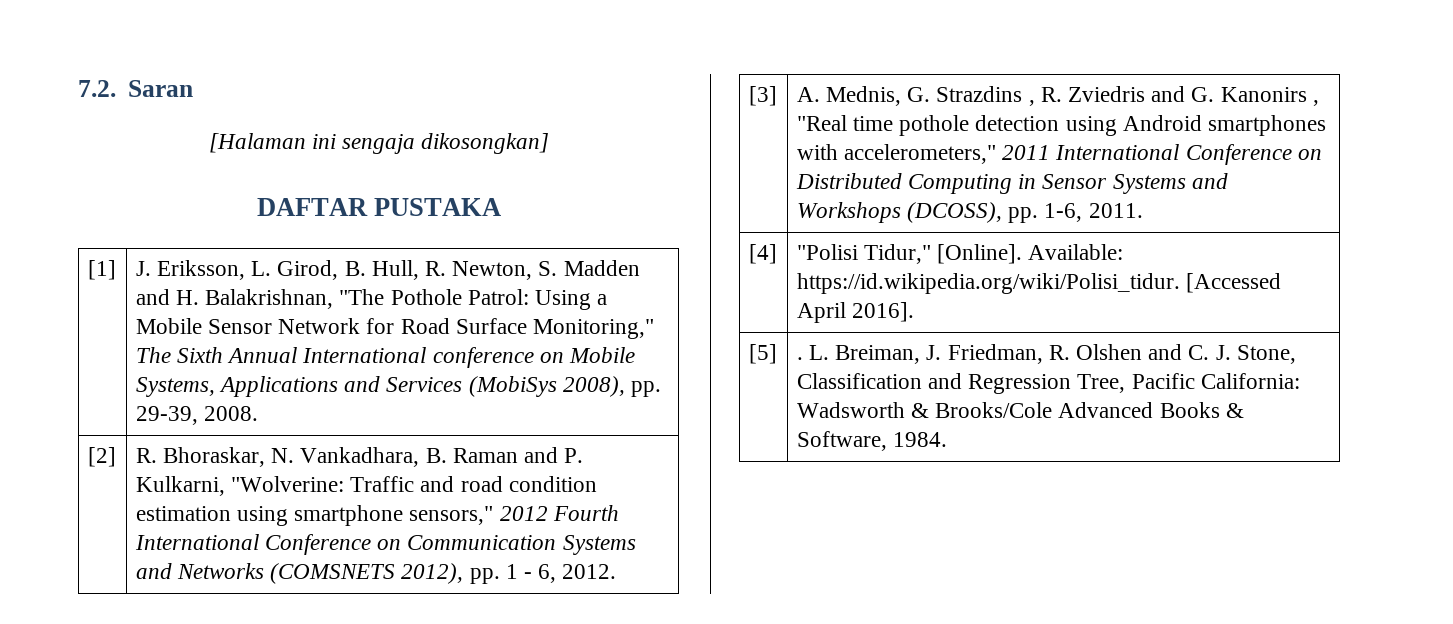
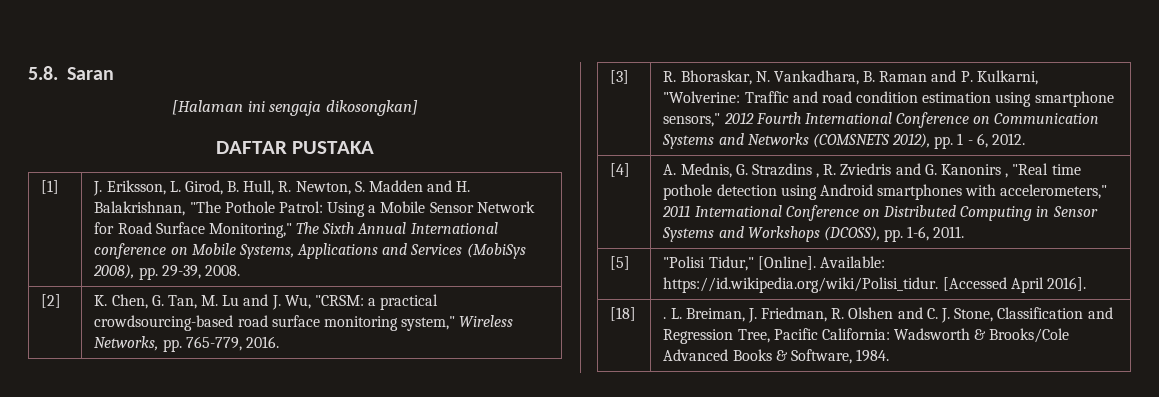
[78,80,116,97] 7.2. -> [28,66,58,80] 5.8.
(116, 457) none -> [94,294,439,310] [94,315,514,331] [94,336,279,352] [610,70,630,84] | K. Chen, G. Tan, M. Lu and J. Wu, "CRSM: a practical crowdsourcing-based road surface monitoring system," Wireless Networks, pp. 765-779, 2016. // [3]
[748,86,777,106] [3] -> [610,163,631,177] [4]
[748,244,777,264] [4] -> [610,256,631,270] [5]
[748,344,777,364] [5] -> [610,307,637,321] [18]

